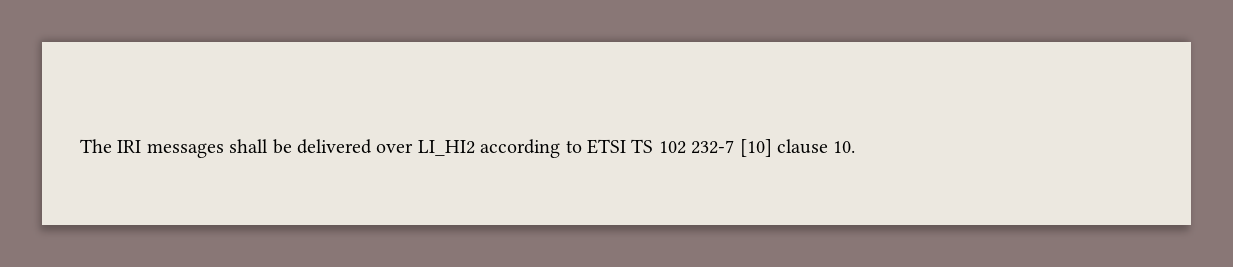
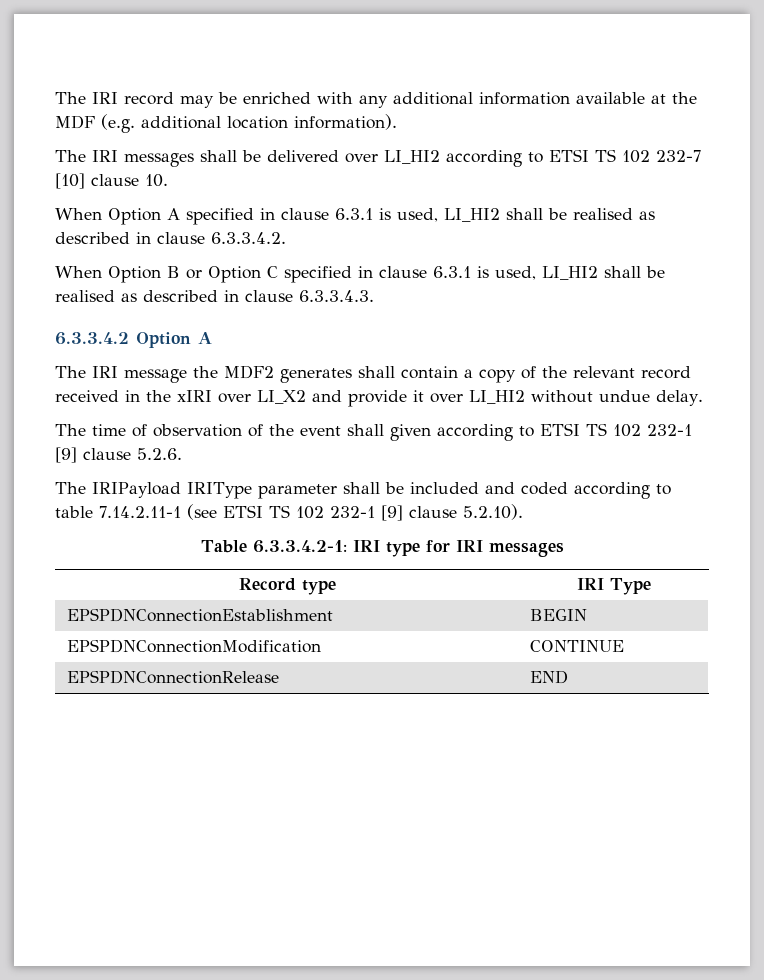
[80,139,142,153] The IRI -> [55,92,697,108] [55,114,397,133] [55,150,118,162] The IRI record may be enriched with any additional information available at the MDF (e.g. additional location information). // The IRI
(856, 147) none -> [55,208,655,225] [55,232,286,244] [55,266,665,283] [55,290,374,302] [55,332,212,348] [55,365,691,383] [55,390,703,407] [55,423,692,441] [55,447,182,463] [55,482,671,499] [55,504,523,521] [200,540,564,557] [238,578,336,595] [576,578,651,595] [66,608,333,622] [529,609,587,621] [66,639,321,653] [529,640,624,652] [66,670,279,684] [529,670,568,684] // When Option A specified in clause 6.3.1 is used, LI_HI2 shall be realised as described in clause 6.3.3.4.2. // When Option B or Option C specified in clause 6.3.1 is used, LI_HI2 shall be realised as described in clause 6.3.3.4.3. // 6.3.3.4.2 Option A // The IRI message the MDF2 generates shall contain a copy of the relevant record received in the xIRI over LI_X2 and provide it over LI_HI2 without undue delay. // The time of observation of the event shall given according to ETSI TS 102 232-1 [9] clause 5.2.6. // The IRIPayload IRIType parameter shall be included and coded according to table 7.14.2.11-1 (see ETSI TS 102 232-1 [9] clause 5.2.10). // Table 6.3.3.4.2-1: IRI type for IRI messages // Record type | IRI Type // EPSPDNConnectionEstablishment | BEGIN // EPSPDNConnectionModification | CONTINUE // EPSPDNConnectionRelease | END

